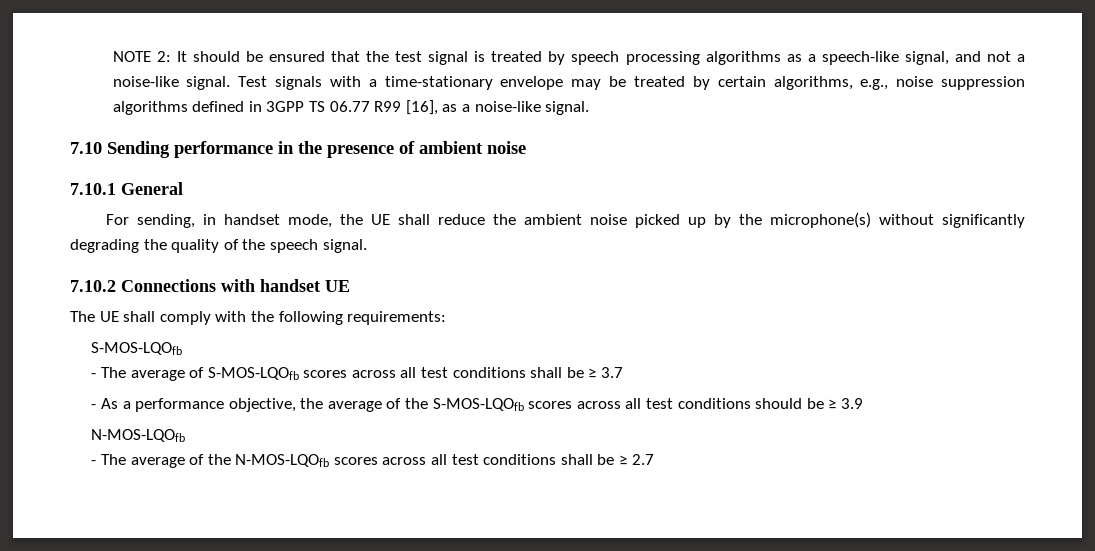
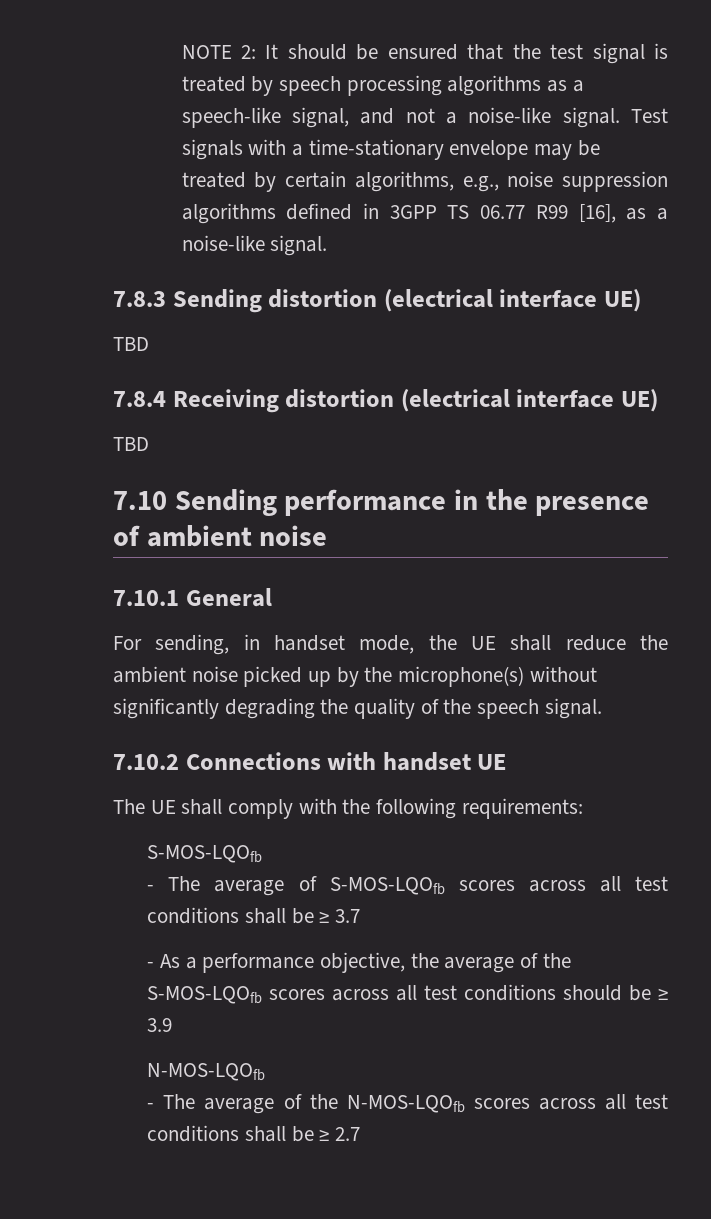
(590, 108) none -> [113,289,642,313] [113,337,149,351] [113,389,659,413] [113,437,149,451] // 7.8.3 Sending distortion (electrical interface UE) // TBD // 7.8.4 Receiving distortion (electrical interface UE) // TBD

